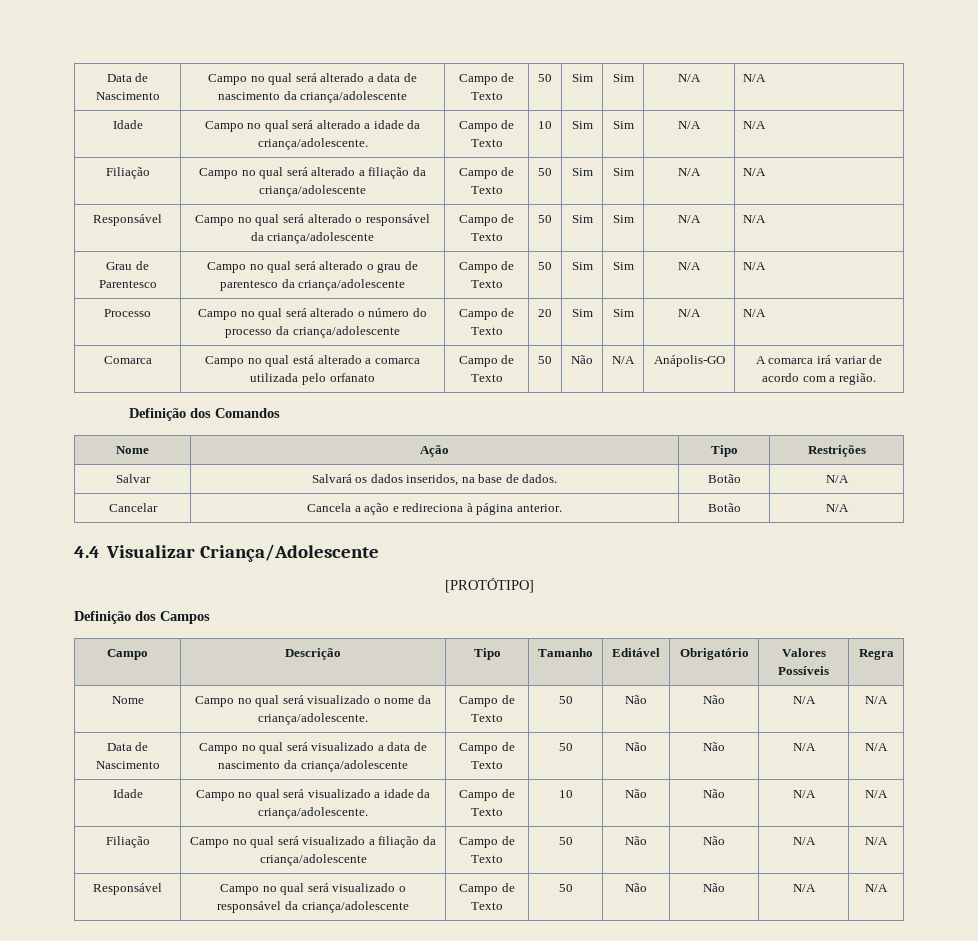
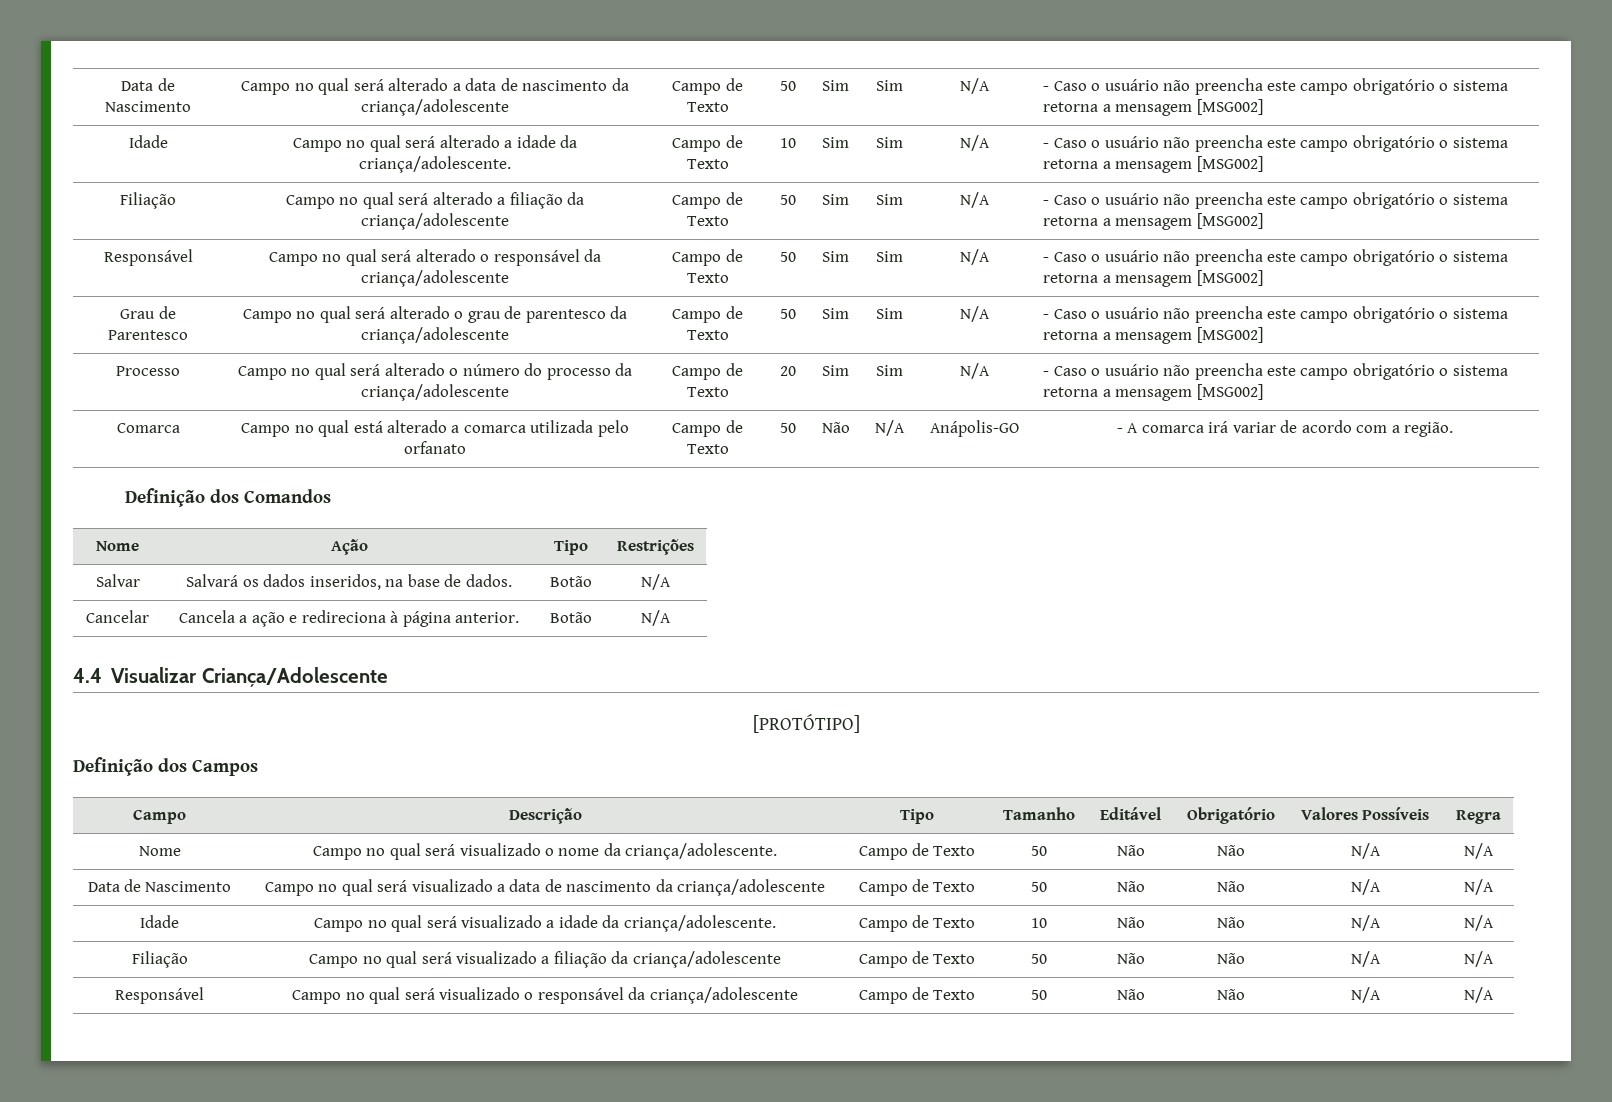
[743,74,767,82] N/A -> [1043,78,1508,95] [1043,99,1263,116] - Caso o usuário não preencha este campo obrigatório o sistema retorna a mensagem [MSG002]
[743,121,767,129] N/A -> [1043,135,1508,152] [1043,156,1263,173] - Caso o usuário não preencha este campo obrigatório o sistema retorna a mensagem [MSG002]
[743,168,767,176] N/A -> [1043,192,1508,209] [1043,213,1263,230] - Caso o usuário não preencha este campo obrigatório o sistema retorna a mensagem [MSG002]
[743,215,767,223] N/A -> [1043,249,1508,266] [1043,270,1263,287] - Caso o usuário não preencha este campo obrigatório o sistema retorna a mensagem [MSG002]
[743,262,767,270] N/A -> [1043,306,1508,323] [1043,327,1263,344] - Caso o usuário não preencha este campo obrigatório o sistema retorna a mensagem [MSG002]
[743,309,767,317] N/A -> [1043,363,1508,380] [1043,384,1263,401] - Caso o usuário não preencha este campo obrigatório o sistema retorna a mensagem [MSG002]
(725, 361) none -> [1116,428,1123,433] -

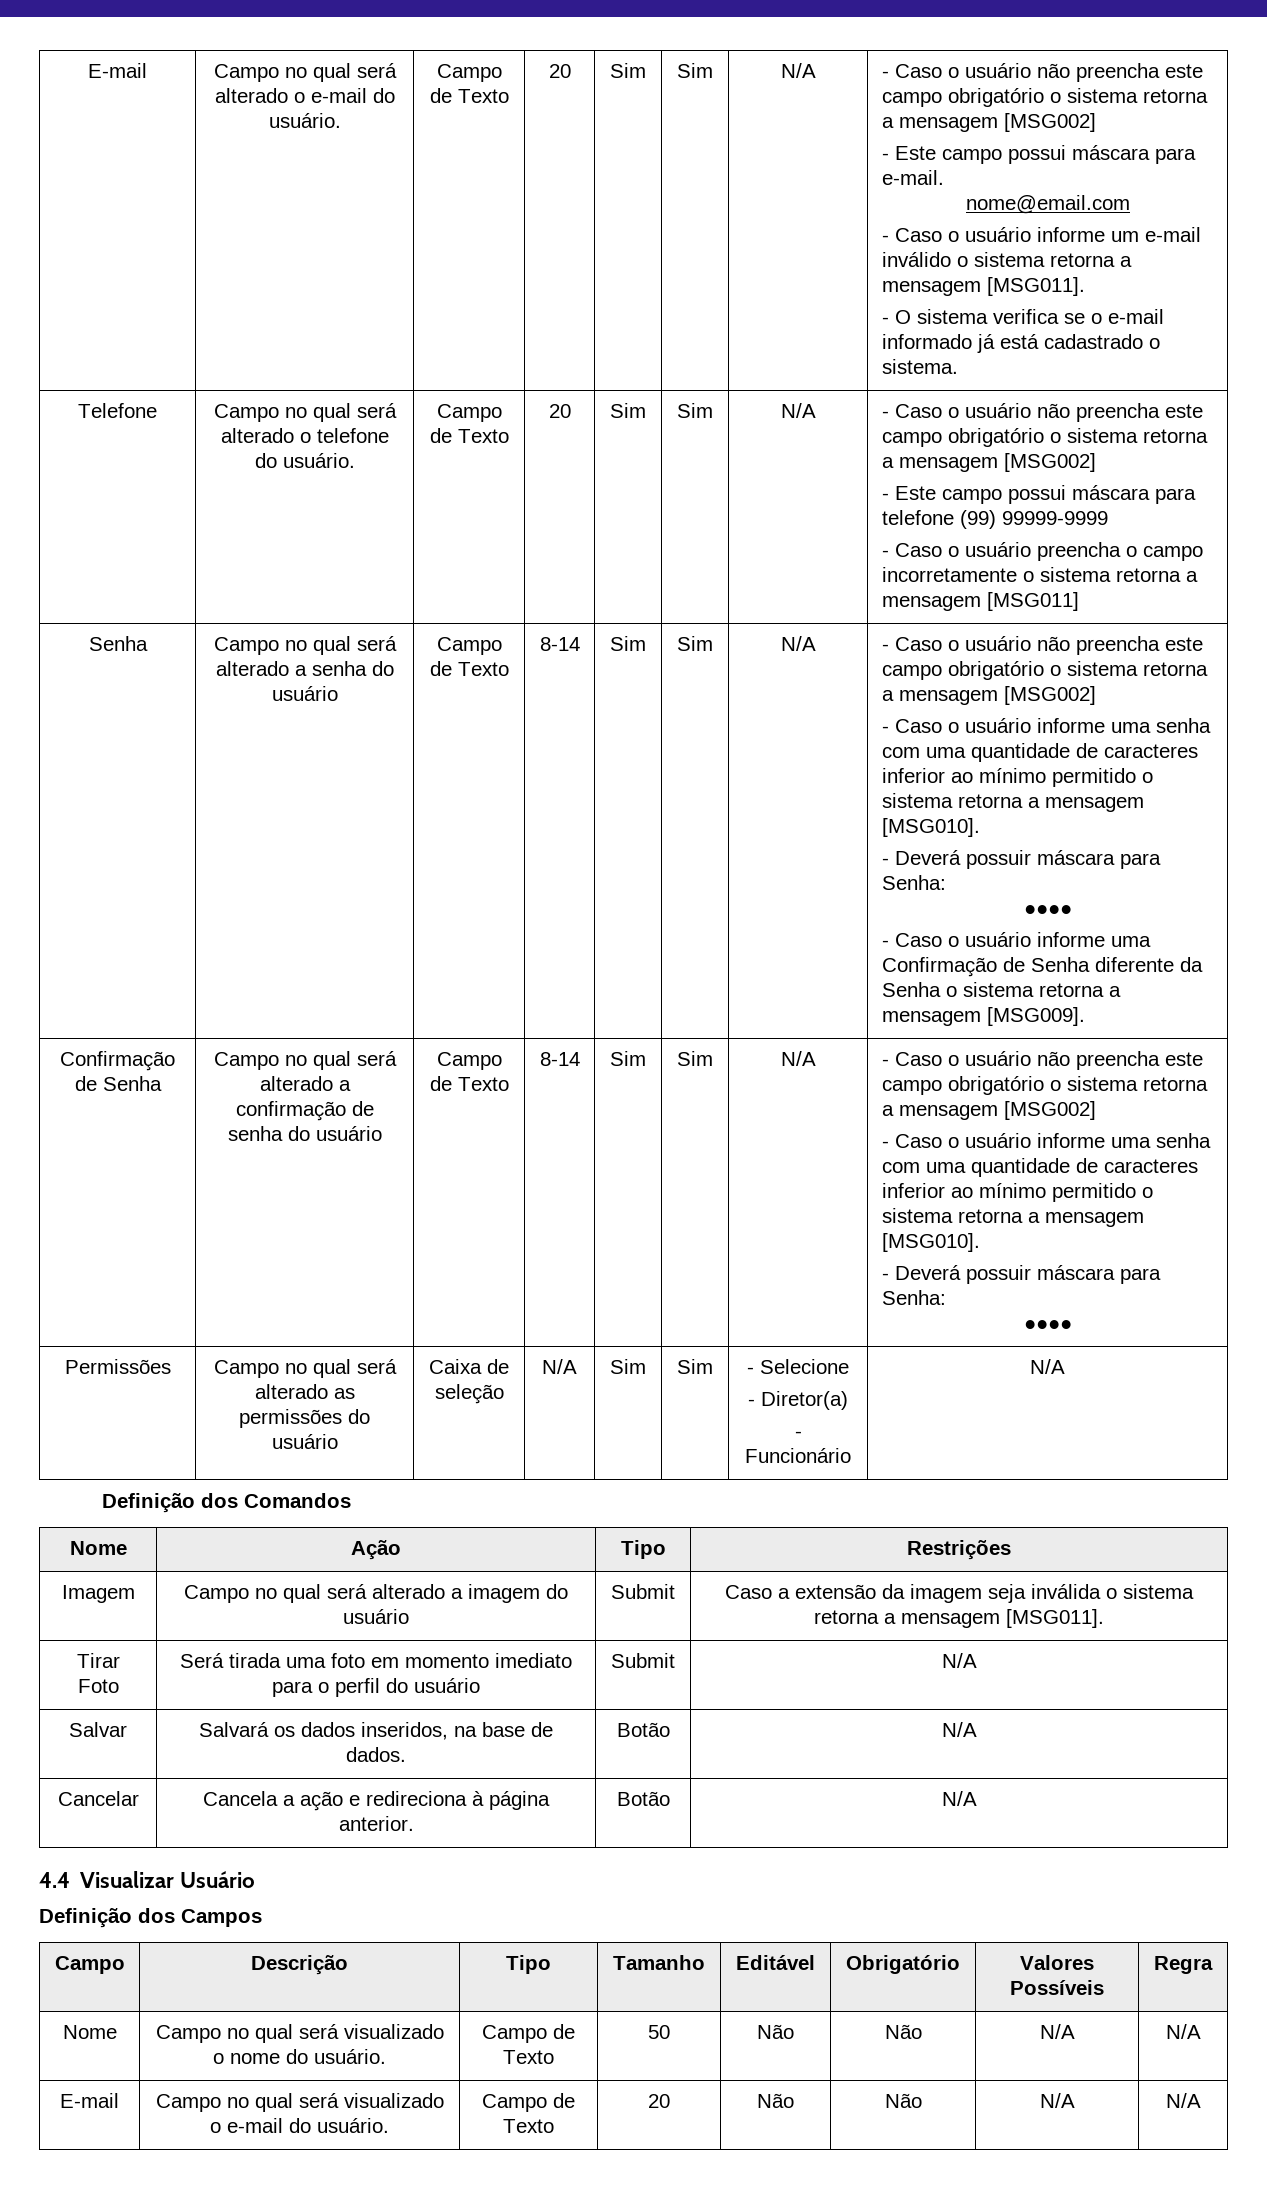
[121,78,175,91] [105,101,191,112] [241,78,629,95] [361,99,510,116] [672,78,743,95] [686,102,729,112] [780,81,796,91] [822,80,849,91] [876,80,903,91] [959,78,990,94] [1043,78,1508,95] [1043,99,1263,116] [128,135,168,148] [292,135,578,152] [359,156,512,173] [672,135,743,152] [686,159,729,169] [780,138,796,148] [822,137,849,148] [876,137,903,148] [959,135,990,151] [1043,135,1508,152] [1043,156,1263,173] [120,192,176,209] [285,192,585,209] [361,213,510,230] [672,192,743,209] [686,216,729,226] [780,195,796,205] [822,194,849,205] [876,194,903,205] [959,192,990,208] [1043,192,1508,209] [1043,213,1263,230] [103,249,193,266] [268,249,602,266] [361,270,510,287] [672,249,743,266] [686,273,729,283] [780,252,796,262] [822,251,849,262] [876,251,903,262] [959,249,990,265] [1043,249,1508,266] [1043,270,1263,287] [120,306,176,319] [108,330,188,340] [242,306,628,323] [361,327,510,344] [672,306,743,323] [686,330,729,340] [780,309,796,319] [822,308,849,319] [876,308,903,319] [959,306,990,322] [1043,306,1508,323] [1043,327,1263,344] [116,366,180,376] [237,363,633,380] [361,384,510,401] Data de Nascimento | Campo no qual será alterado a data de nascimento da criança/adolescente | Campo de Texto | 50 | Sim | Sim | N/A | - Caso o usuário não preencha este campo obrigatório o sistema retorna a mensagem [MSG002] // Idade | Campo no qual será alterado a idade da criança/adolescente. | Campo de Texto | 10 | Sim | Sim | N/A | - Caso o usuário não preencha este campo obrigatório o sistema retorna a mensagem [MSG002] // Filiação | Campo no qual será alterado a filiação da criança/adolescente | Campo de Texto | 50 | Sim | Sim | N/A | - Caso o usuário não preencha este campo obrigatório o sistema retorna a mensagem [MSG002] // Responsável | Campo no qual será alterado o responsável da criança/adolescente | Campo de Texto | 50 | Sim | Sim | N/A | - Caso o usuário não preencha este campo obrigatório o sistema retorna a mensagem [MSG002] // Grau de Parentesco | Campo no qual será alterado o grau de parentesco da criança/adolescente | Campo de Texto | 50 | Sim | Sim | N/A | - Caso o usuário não preencha este campo obrigatório o sistema retorna a mensagem [MSG002] // Processo | Campo no qual será alterado o número do processo da criança/adolescente -> [88,63,147,78] [213,63,397,82] [214,88,395,103] [268,113,341,128] E-mail | Campo no qual será alterado o e-mail do usuário.
[116,423,180,433] [241,420,629,437] [404,441,467,454] [672,420,743,437] [686,444,729,454] [780,423,796,433] [821,422,850,433] [875,420,905,436] [929,420,1019,437] [1116,420,1454,437] // Comarca | Campo no qual está alterado a comarca utilizada pelo orfanato | Campo de Texto | 50 | Não | N/A | Anápolis-GO | - A comarca irá variar de acordo com a região. -> [881,145,1196,164] [881,170,944,185] [965,195,1130,214] [881,227,1201,242] [881,252,1132,267] [881,277,1085,296] [881,309,1164,324] [881,334,1160,353] [881,359,958,374] [78,403,157,418] [213,403,397,422] [220,428,389,443] [254,453,355,468] [436,404,502,422] [429,428,509,443] [548,404,571,418] [610,403,646,418] [677,403,713,418] [780,403,816,418] [881,403,1203,422] [881,428,1208,447] [881,453,1096,472] [881,485,1196,504] [881,510,1108,529] [881,542,1203,561] [881,567,1198,582] [881,592,1079,611] [88,636,148,651] [213,636,397,655] [215,661,394,676] [271,686,338,701] [436,637,502,655] [429,661,509,676] [539,637,580,651] [610,636,646,651] [677,636,713,651] [780,636,816,651] [881,636,1203,655] [881,661,1208,680] [881,686,1096,705] [881,718,1211,733] [881,743,1198,762] [881,768,1153,787] [881,793,1144,812] [881,818,980,837] [881,850,1161,869] [881,875,946,890] [1023,905,1072,915] [881,932,1151,947] [881,957,1203,977] [881,982,1121,997] [881,1007,1085,1026] [60,1051,175,1071] [74,1076,162,1091] [213,1051,397,1070] [259,1076,351,1091] [235,1101,374,1121] [227,1126,382,1141] [436,1052,502,1070] [429,1076,509,1091] [539,1052,580,1066] [610,1051,646,1066] [677,1051,713,1066] [780,1051,816,1066] [881,1051,1203,1070] [881,1076,1208,1095] [881,1101,1096,1120] [881,1133,1211,1148] [881,1158,1198,1177] [881,1183,1153,1202] [881,1208,1144,1227] [881,1233,980,1252] [881,1265,1161,1284] [881,1290,946,1305] [1023,1320,1072,1330] [64,1359,171,1374] [213,1359,397,1378] [254,1384,355,1399] [239,1409,370,1428] [271,1434,338,1449] [429,1359,509,1374] [434,1384,504,1404] [542,1359,577,1374] [610,1359,646,1374] [677,1359,713,1374] [747,1359,849,1374] [748,1391,848,1410] [794,1431,802,1438] [745,1448,851,1463] [1030,1359,1065,1374] // - Este campo possui máscara para e-mail. // nome@email.com // - Caso o usuário informe um e-mail inválido o sistema retorna a mensagem [MSG011]. // - O sistema verifica se o e-mail informado já está cadastrado o sistema. // Telefone | Campo no qual será alterado o telefone do usuário. | Campo de Texto | 20 | Sim | Sim | N/A | - Caso o usuário não preencha este campo obrigatório o sistema retorna a mensagem [MSG002] // - Este campo possui máscara para telefone (99) 99999-9999 // - Caso o usuário preencha o campo incorretamente o sistema retorna a mensagem [MSG011] // Senha | Campo no qual será alterado a senha do usuário | Campo de Texto | 8-14 | Sim | Sim | N/A | - Caso o usuário não preencha este campo obrigatório o sistema retorna a mensagem [MSG002] // - Caso o usuário informe uma senha com uma quantidade de caracteres inferior ao mínimo permitido o sistema retorna a mensagem [MSG010]. // - Deverá possuir máscara para Senha: // ●●●● // - Caso o usuário informe uma Confirmação de Senha diferente da Senha o sistema retorna a mensagem [MSG009]. // Confirmação de Senha | Campo no qual será alterado a confirmação de senha do usuário | Campo de Texto | 8-14 | Sim | Sim | N/A | - Caso o usuário não preencha este campo obrigatório o sistema retorna a mensagem [MSG002] // - Caso o usuário informe uma senha com uma quantidade de caracteres inferior ao mínimo permitido o sistema retorna a mensagem [MSG010]. // - Deverá possuir máscara para Senha: // ●●●● // Permissões | Campo no qual será alterado as permissões do usuário | Caixa de seleção | N/A | Sim | Sim | - Selecione // - Diretor(a) // - Funcionário | N/A
(694, 547) none -> [61,1585,135,1603] [184,1584,568,1603] [343,1609,409,1624] [611,1584,675,1599] [725,1584,1194,1603] [814,1609,1104,1628] [76,1653,120,1668] [77,1679,119,1693] [180,1653,572,1668] [272,1678,480,1697] [611,1653,675,1668] [941,1653,977,1668] // Imagem | Campo no qual será alterado a imagem do usuário | Submit | Caso a extensão da imagem seja inválida o sistema retorna a mensagem [MSG011]. // Tirar Foto | Será tirada uma foto em momento imediato para o perfil do usuário | Submit | N/A
[201,667,388,687] [752,714,860,733] Criança/Adolescente // [PROTÓTIPO] -> [180,1871,256,1888] Usuário
[603,843,778,860] [858,843,976,860] [1030,846,1047,856] [1116,845,1145,856] [1216,845,1245,856] [1350,843,1381,859] [1463,843,1494,859] [87,879,232,892] [264,879,826,896] [858,879,976,896] [1030,882,1047,892] [1116,881,1145,892] [1216,881,1245,892] [1350,879,1381,895] [1463,879,1494,895] [140,915,179,928] [314,915,776,932] [858,915,976,932] [1030,918,1047,928] [1116,917,1145,928] [1216,917,1245,928] [1350,915,1381,931] [1463,915,1494,931] [131,951,188,968] [309,951,781,968] [858,951,976,968] [1030,954,1047,964] [1116,953,1145,964] [1216,953,1245,964] [1350,951,1381,967] [1463,951,1494,967] [115,987,204,1004] [292,987,798,1004] [858,987,976,1004] [1030,990,1047,1000] [1116,989,1145,1000] [1216,989,1245,1000] [1350,987,1381,1003] [1463,987,1494,1003] da criança/adolescente. | Campo de Texto | 50 | Não | Não | N/A | N/A // Data de Nascimento | Campo no qual será visualizado a data de nascimento da criança/adolescente | Campo de Texto | 50 | Não | Não | N/A | N/A // Idade | Campo no qual será visualizado a idade da criança/adolescente. | Campo de Texto | 10 | Não | Não | N/A | N/A // Filiação | Campo no qual será visualizado a filiação da criança/adolescente | Campo de Texto | 50 | Não | Não | N/A | N/A // Responsável | Campo no qual será visualizado o responsável da criança/adolescente | Campo de Texto | 50 | Não | Não | N/A | N/A -> [286,2049,386,2064] [482,2024,575,2043] [503,2050,554,2064] [648,2025,670,2039] [757,2024,794,2039] [884,2024,922,2039] [1039,2024,1075,2039] [1165,2024,1201,2039] [60,2093,119,2108] [155,2093,444,2112] [210,2118,389,2133] [482,2093,575,2112] [503,2119,554,2133] [648,2094,670,2108] [757,2093,794,2108] [884,2093,922,2108] [1039,2093,1075,2108] [1165,2093,1201,2108] do usuário. | Campo de Texto | 50 | Não | Não | N/A | N/A // E-mail | Campo no qual será visualizado o e-mail do usuário. | Campo de Texto | 20 | Não | Não | N/A | N/A

